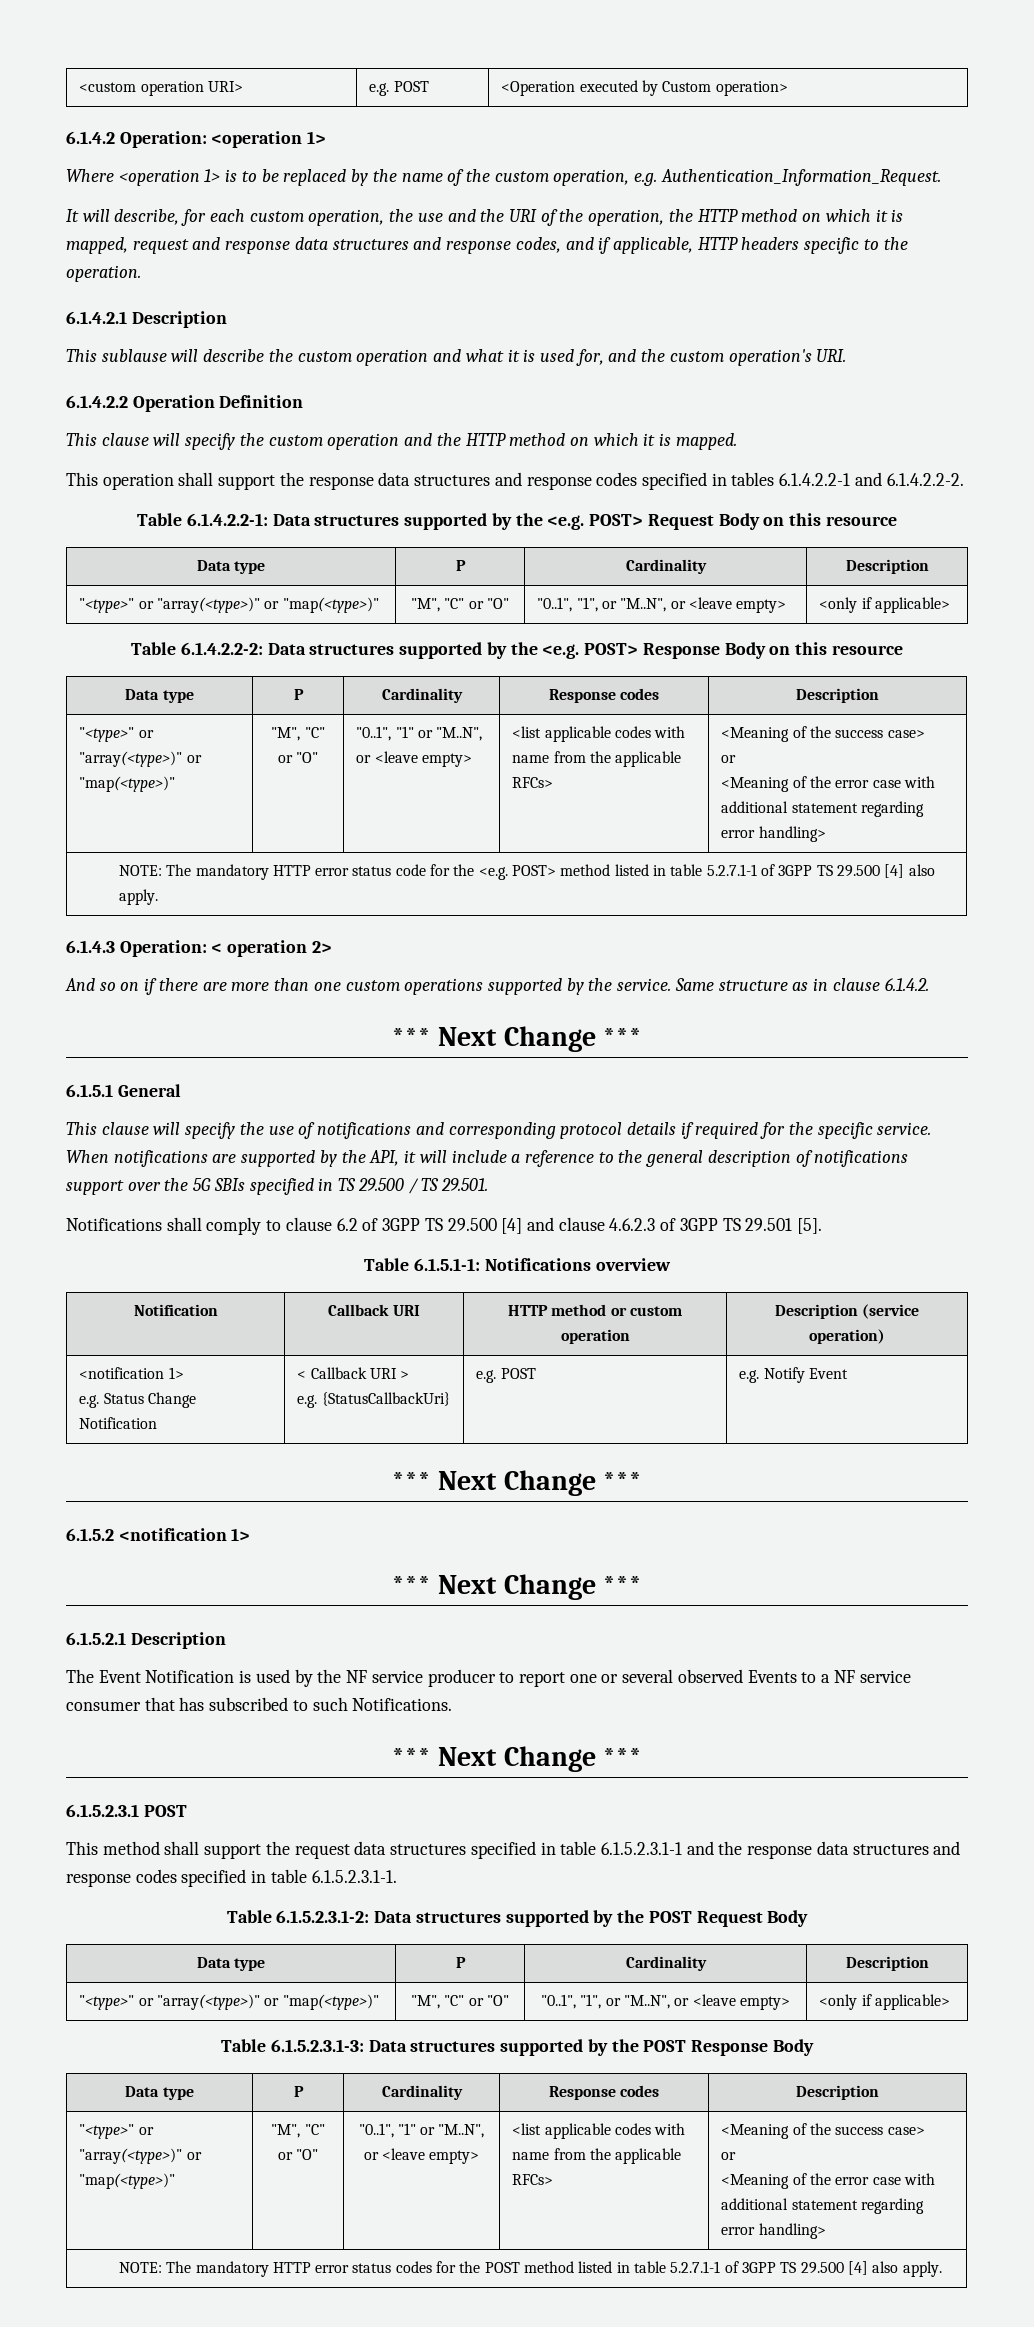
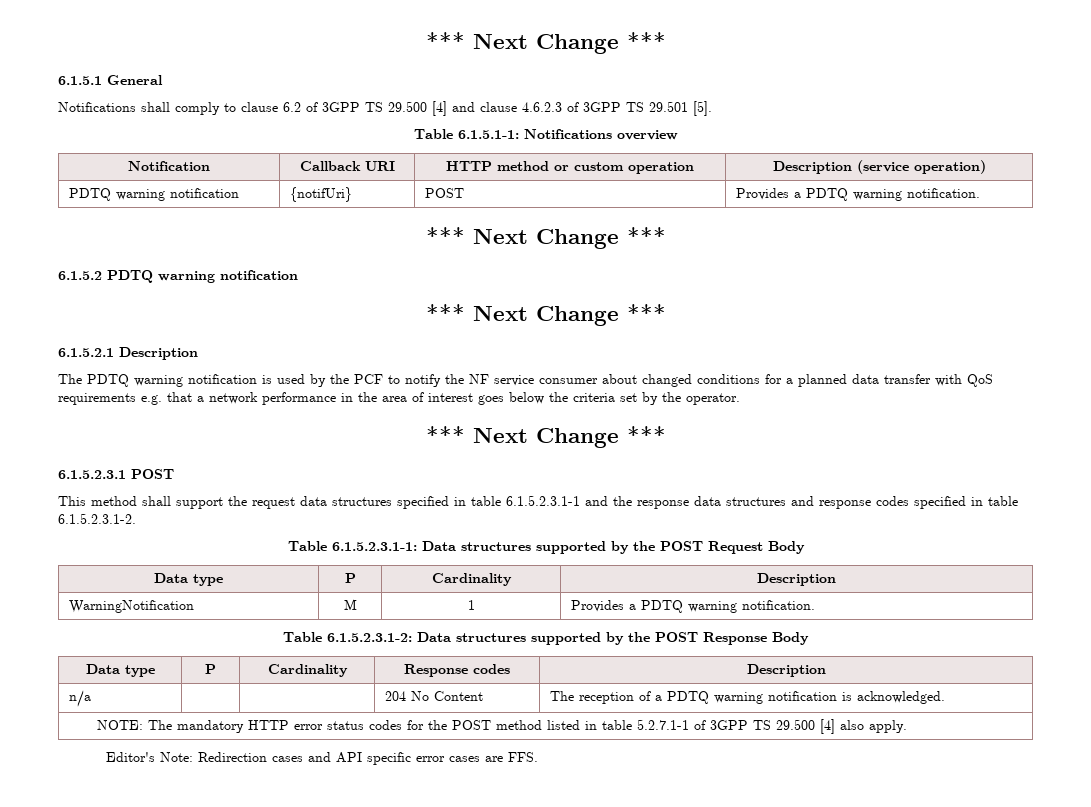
[79,81,244,96] [369,81,429,96] [501,80,788,96] [66,131,327,148] [66,169,941,186] [66,209,904,226] [66,237,908,254] [66,265,141,282] [66,311,227,328] [66,349,847,366] [66,395,304,412] [66,433,737,450] [66,472,964,490] [137,513,897,530] [196,560,266,574] [455,560,466,571] [625,559,707,574] [845,559,929,574] [79,597,379,613] [411,598,509,612] [537,597,787,613] [819,597,951,613] [131,642,903,659] [125,689,194,703] [293,689,304,700] [381,688,463,703] [548,688,660,703] [796,688,879,703] [79,727,154,742] [79,751,202,767] [79,776,176,792] [271,727,325,741] [277,752,319,763] [356,726,483,741] [356,751,473,767] [512,726,686,742] [512,751,682,767] [512,777,554,788] [721,726,925,742] [721,755,737,763] [721,776,936,792] [721,801,925,817] [721,826,826,842] [118,864,935,880] [118,889,158,905] [66,940,332,957] [65,978,929,995] <custom operation URI> | e.g. POST | <Operation executed by Custom operation> // 6.1.4.2 Operation: <operation 1> // Where <operation 1> is to be replaced by the name of the custom operation, e.g. Authentication_Information_Request. // It will describe, for each custom operation, the use and the URI of the operation, the HTTP method on which it is mapped, request and response data structures and response codes, and if applicable, HTTP headers specific to the operation. // 6.1.4.2.1 Description // This sublause will describe the custom operation and what it is used for, and the custom operation's URI. // 6.1.4.2.2 Operation Definition // This clause will specify the custom operation and the HTTP method on which it is mapped. // This operation shall support the response data structures and response codes specified in tables 6.1.4.2.2-1 and 6.1.4.2.2-2. // Table 6.1.4.2.2-1: Data structures supported by the <e.g. POST> Request Body on this resource // Data type | P | Cardinality | Description // "<type>" or "array(<type>)" or "map(<type>)" | "M", "C" or "O" | "0..1", "1", or "M..N", or <leave empty> | <only if applicable> // Table 6.1.4.2.2-2: Data structures supported by the <e.g. POST> Response Body on this resource // Data type | P | Cardinality | Response codes | Description // "<type>" or "array(<type>)" or "map(<type>)" | "M", "C" or "O" | "0..1", "1" or "M..N", or <leave empty> | <list applicable codes with name from the applicable RFCs> | <Meaning of the success case> // or // <Meaning of the error case with additional statement regarding error handling> // NOTE: The mandatory HTTP error status code for the <e.g. POST> method listed in table 5.2.7.1-1 of 3GPP TS 29.500 [4] also apply. // 6.1.4.3 Operation: < operation 2> // And so on if there are more than one custom operations supported by the service. Same structure as in clause 6.1.4.2. // -> (425, 40) none
[66,1122,932,1139] [66,1150,909,1167] [66,1178,488,1195] // This clause will specify the use of notifications and corresponding protocol details if required for the specific service. When notifications are supported by the API, it will include a reference to the general description of notifications support over the 5G SBIs specified in TS 29.500 / TS 29.501. -> (163, 80) none
[79,1367,184,1379] [79,1392,197,1408] [79,1417,158,1429] [297,1367,410,1379] [297,1392,450,1408] [476,1368,536,1383] [739,1367,849,1383] <notification 1> // e.g. Status Change Notification | < Callback URI > // e.g. {StatusCallbackUri} | e.g. POST | e.g. Notify Event -> [68,188,239,201] [289,187,352,202] [424,188,464,198] [735,188,980,201] PDTQ warning notification | {notifUri} | POST | Provides a PDTQ warning notification.
[118,1528,251,1541] <notification 1> -> [107,270,298,283] PDTQ warning notification
[98,1670,235,1683] Event Notification -> [87,374,257,387] PDTQ warning notification
[346,1669,911,1687] [66,1697,453,1711] NF service producer to report one or several observed Events to a NF service consumer that has subscribed to such Notifications. -> [354,374,993,387] [58,392,740,405] PCF to notify the NF service consumer about changed conditions for a planned data transfer with QoS requirements e.g. that a network performance in the area of interest goes below the criteria set by the operator.
[311,1870,397,1883] [226,1910,370,1923] 6.1.5.2.3.1-1. // Table 6.1.5.2.3.1-2: -> [58,513,136,524] [287,541,417,551] 6.1.5.2.3.1-2. // Table 6.1.5.2.3.1-1:
[79,1994,379,2010] [411,1995,509,2009] [541,1994,790,2010] [819,1994,951,2010] [221,2039,364,2052] "<type>" or "array(<type>)" or "map(<type>)" | "M", "C" or "O" | "0..1", "1", or "M..N", or <leave empty> | <only if applicable> // Table 6.1.5.2.3.1-3: -> [68,600,194,613] [343,599,357,610] [467,600,475,610] [570,600,815,613] [283,632,412,642] WarningNotification | M | 1 | Provides a PDTQ warning notification. // Table 6.1.5.2.3.1-2:
[79,2124,154,2139] [79,2148,202,2164] [79,2173,176,2189] [271,2124,325,2138] [277,2149,319,2160] [358,2123,485,2138] [363,2148,480,2164] [512,2123,686,2139] [512,2148,682,2164] [512,2174,554,2185] [721,2123,925,2139] [721,2152,737,2160] [721,2173,936,2189] [721,2198,925,2214] [721,2223,826,2239] "<type>" or "array(<type>)" or "map(<type>)" | "M", "C" or "O" | "0..1", "1" or "M..N", or <leave empty> | <list applicable codes with name from the applicable RFCs> | <Meaning of the success case> // or // <Meaning of the error case with additional statement regarding error handling> -> [68,690,91,707] [384,691,483,701] [549,691,945,704] n/a | | | 204 No Content | The reception of a PDTQ warning notification is acknowledged.
(942, 2269) none -> [105,752,538,765] // Editor's Note: Redirection cases and API specific error cases are FFS.

